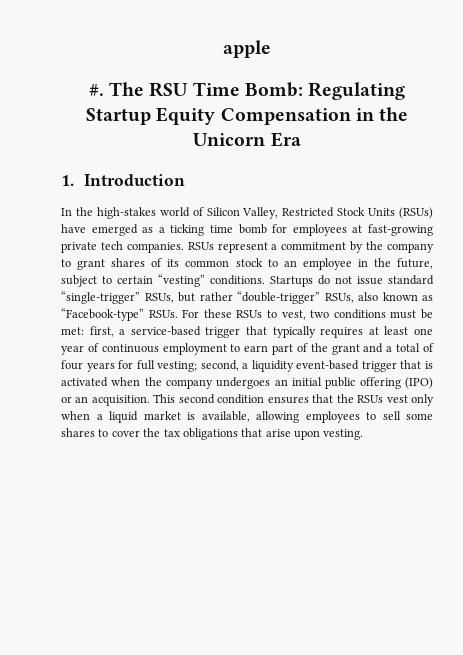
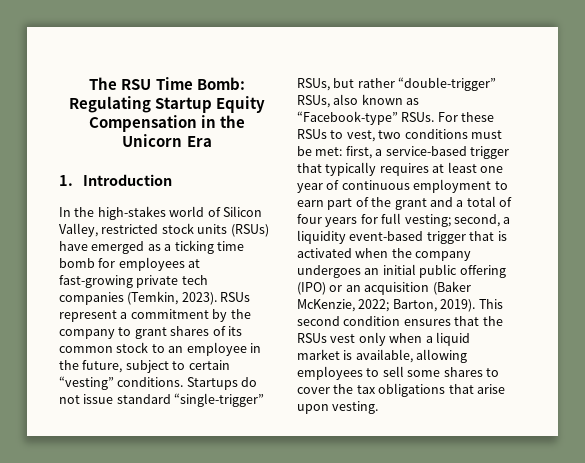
[223,40,271,58] [88,84,104,96] apple // #. -> (89, 83) none
[282,207,396,217] Restricted Stock Units -> [101,223,228,234] restricted stock units
[126,242,184,253] companies. -> [59,291,217,305] companies (Temkin, 2023).
[91,395,150,406] acquisition. -> [364,281,471,295] [297,299,476,312] acquisition (Baker McKenzie, 2022; Barton, 2019).

